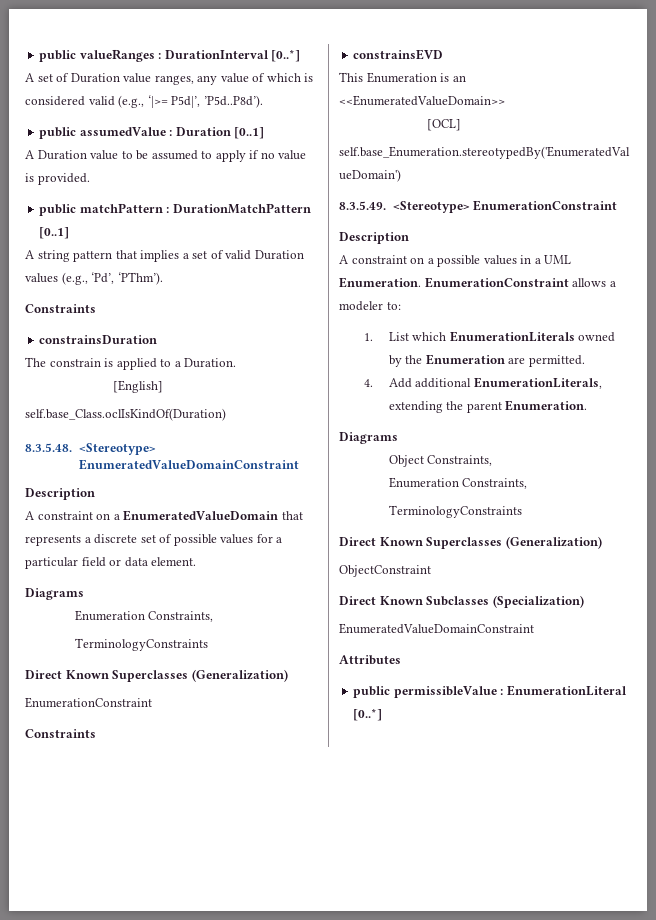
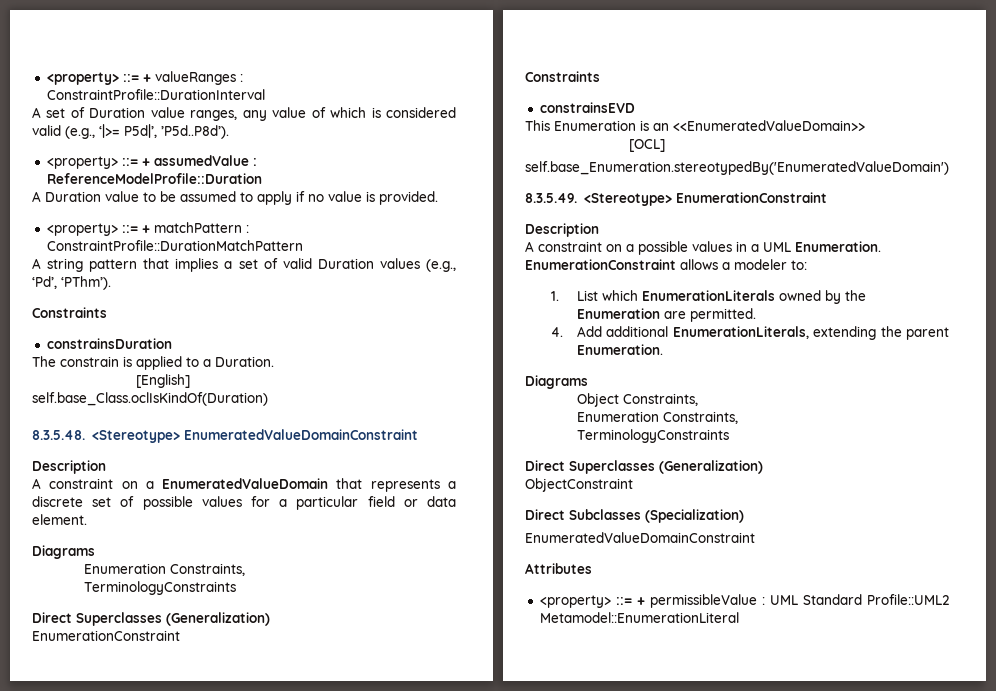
[39,49,301,62] public valueRanges : DurationInterval [0..*] -> [46,71,243,85] [46,89,265,100] <property> ::= + valueRanges : ConstraintProfile::DurationInterval
[39,127,265,139] public assumedValue : Duration [0..1] -> [46,155,257,169] [46,173,262,184] <property> ::= + assumedValue : ReferenceModelProfile::Duration
[39,203,311,216] [39,227,70,239] public matchPattern : DurationMatchPattern [0..1] -> [46,222,249,236] [46,240,303,251] <property> ::= + matchPattern : ConstraintProfile::DurationMatchPattern
[65,670,109,679] Known -> (72, 617) none
[379,537,423,546] Known -> (565, 465) none
[379,596,423,605] Known -> (565, 514) none
[353,685,627,698] [353,709,383,721] public permissibleValue : EnumerationLiteral [0..*] -> [539,594,949,608] [539,612,739,623] <property> ::= + permissibleValue : UML Standard Profile::UML2 Metamodel::EnumerationLiteral

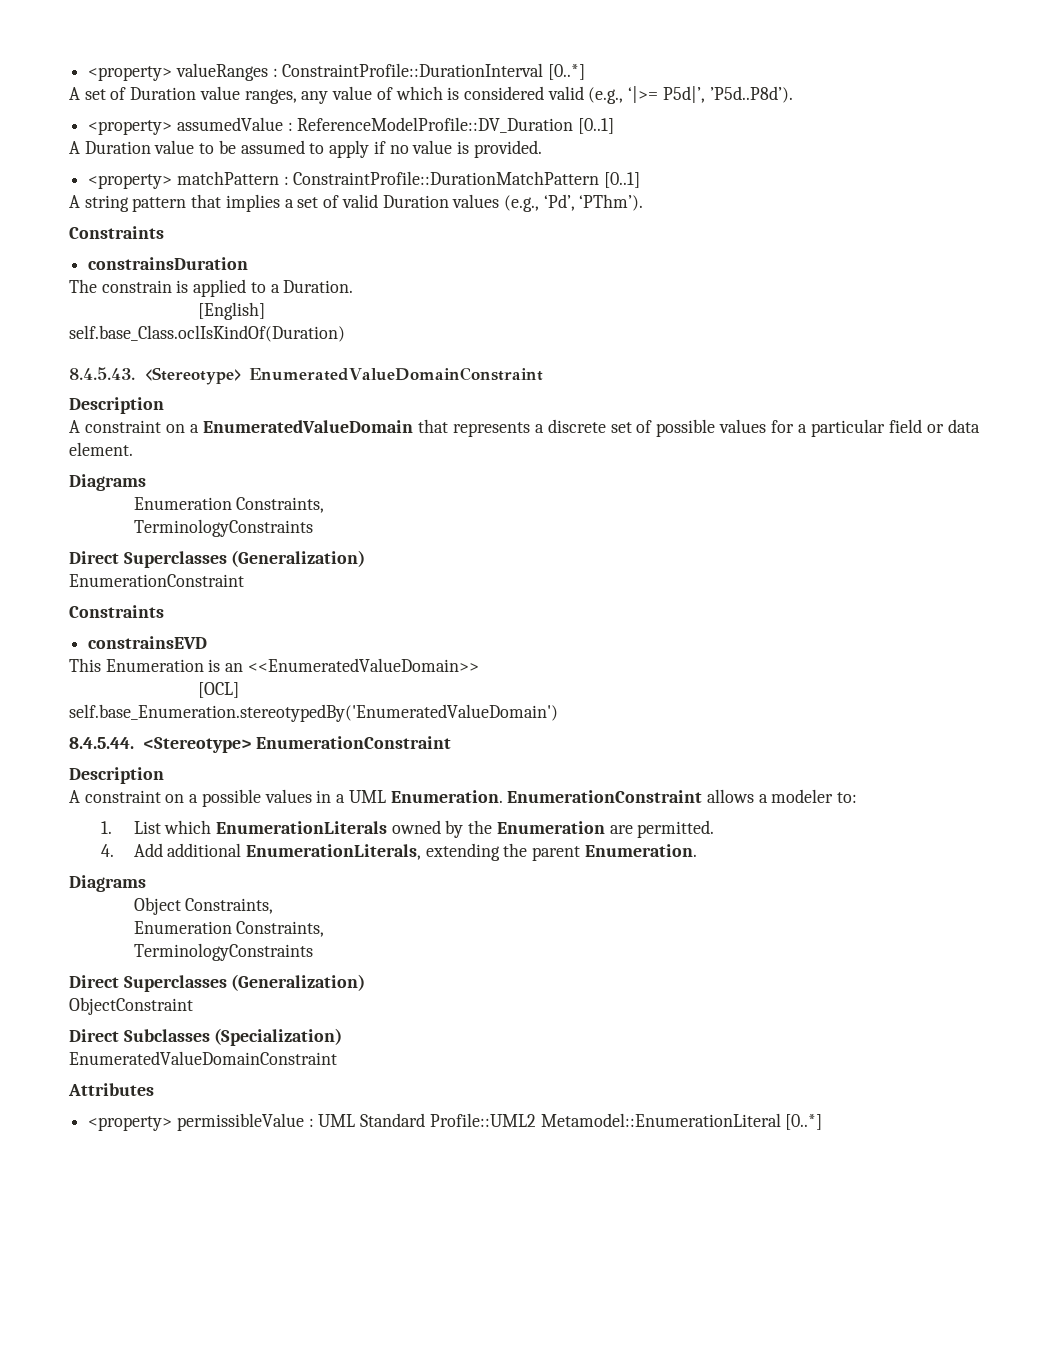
[46,72,151,85] <property> ::= + -> [88,66,173,81] <property>
(265, 94) none -> [548,64,586,80] [0..*]
[121,155,257,166] [46,173,262,184] ::= + assumedValue : ReferenceModelProfile::Duration -> [176,117,615,134] assumedValue : ReferenceModelProfile::DV_Duration [0..1]
[121,225,150,233] ::= + -> (173, 181) none
(303, 245) none -> [604,172,641,188] [0..1]
[32,430,85,440] 8.3.5.48. -> [69,367,135,380] 8.4.5.43.
[525,193,577,203] 8.3.5.49. -> [69,737,134,749] 8.4.5.44.
[615,597,645,605] ::= + -> (173, 1123) none
(739, 617) none -> [785,1114,823,1130] [0..*]

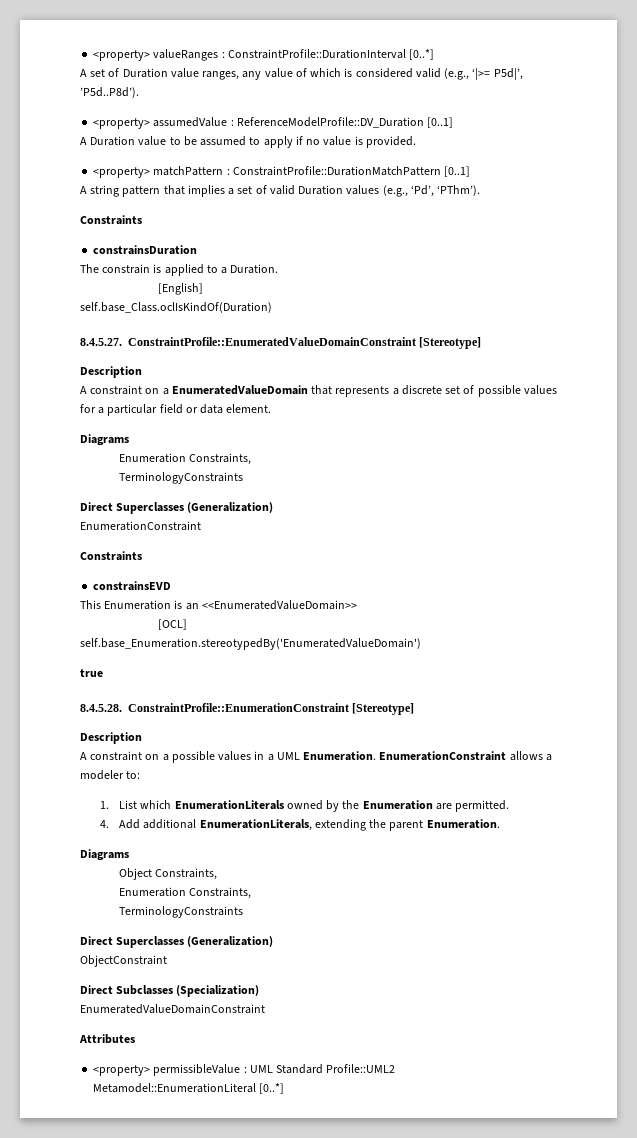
[69,367,543,385] 8.4.5.43. <Stereotype> EnumeratedValueDomainConstraint -> [80,337,482,349] 8.4.5.27. ConstraintProfile::EnumeratedValueDomainConstraint [Stereotype]
[69,736,452,753] 8.4.5.44. <Stereotype> EnumerationConstraint -> [80,669,103,677] [80,703,415,715] true // 8.4.5.28. ConstraintProfile::EnumerationConstraint [Stereotype]

